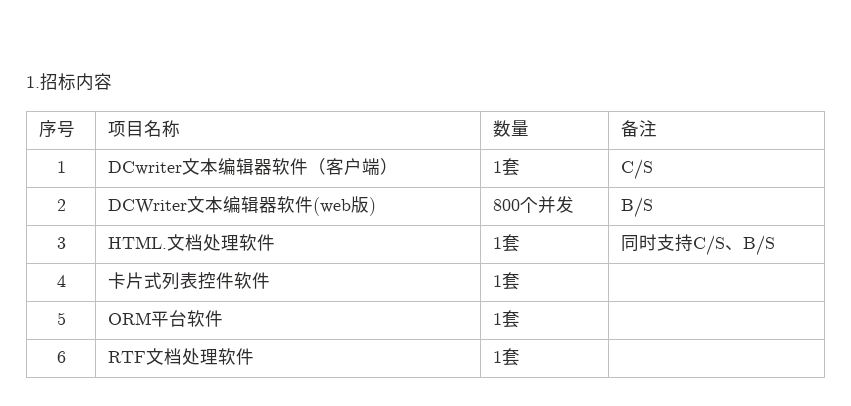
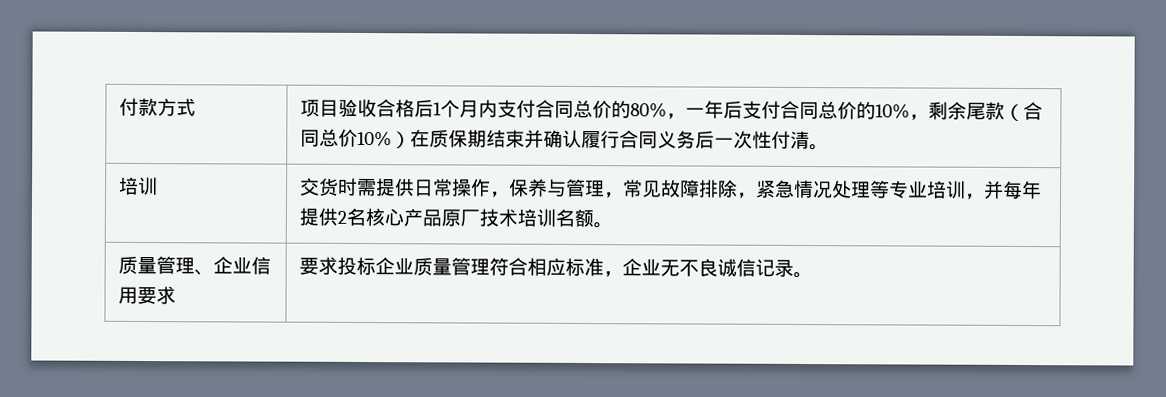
[26,73,112,91] [38,120,75,138] [107,120,180,137] [492,120,529,137] [620,120,657,137] [56,161,66,173] [107,158,398,175] [492,158,520,176] [620,159,653,180] [56,199,66,211] [107,196,376,216] [492,196,574,213] [620,197,653,218] [56,237,66,249] [107,234,275,251] [492,234,520,252] [620,234,775,256] [56,275,66,287] [107,272,270,290] [492,272,520,290] [56,312,66,325] [107,310,223,327] [492,310,520,328] [56,351,66,363] [107,348,254,365] [492,348,520,366] 1.招标内容 // 序号 | 项目名称 | 数量 | 备注 // 1 | DCwriter文本编辑器软件（客户端） | 1套 | C/S // 2 | DCWriter文本编辑器软件(web版) | 800个并发 | B/S // 3 | HTML.文档处理软件 | 1套 | 同时支持C/S、B/S // 4 | 卡片式列表控件软件 | 1套 | // 5 | ORM平台软件 | 1套 | // 6 | RTF文档处理软件 | 1套 | -> [118,97,196,117] [299,98,1043,121] [299,128,829,151] [118,176,158,196] [299,177,1042,200] [298,207,613,229] [117,255,271,276] [117,286,176,305] [298,256,813,279] 付款方式 | 项目验收合格后1个月内支付合同总价的80%，一年后支付合同总价的10%，剩余尾款（合同总价10%）在质保期结束并确认履行合同义务后一次性付清。 // 培训 | 交货时需提供日常操作，保养与管理，常见故障排除，紧急情况处理等专业培训，并每年提供2名核心产品原厂技术培训名额。 // 质量管理、企业信用要求 | 要求投标企业质量管理符合相应标准，企业无不良诚信记录。

